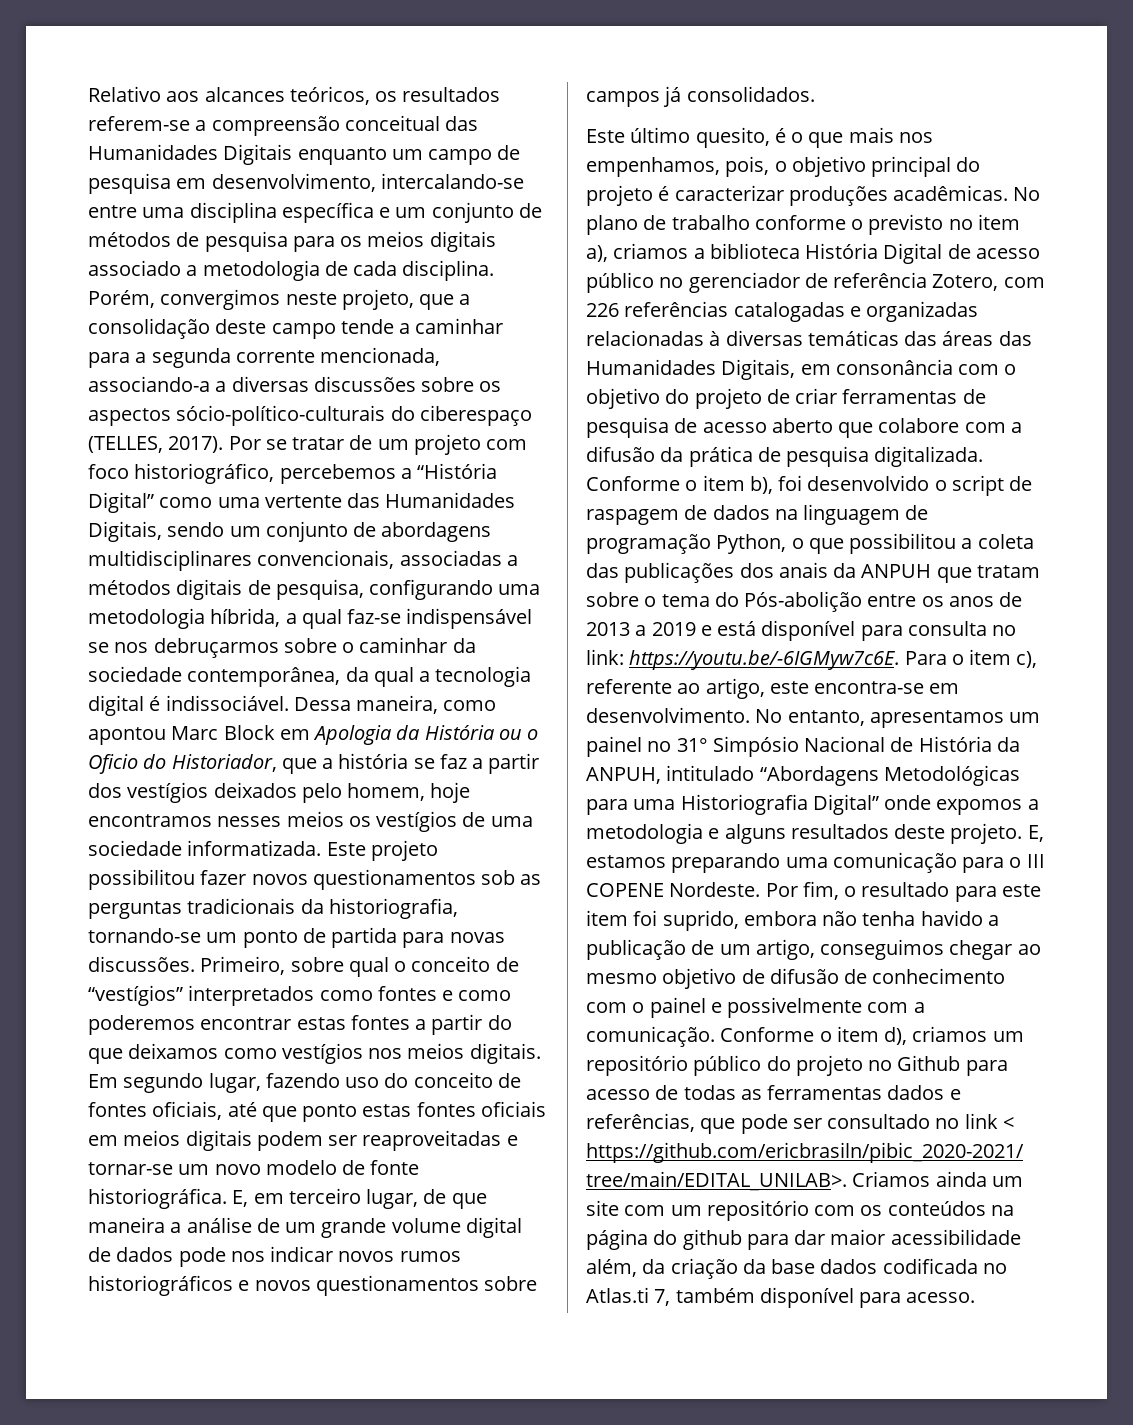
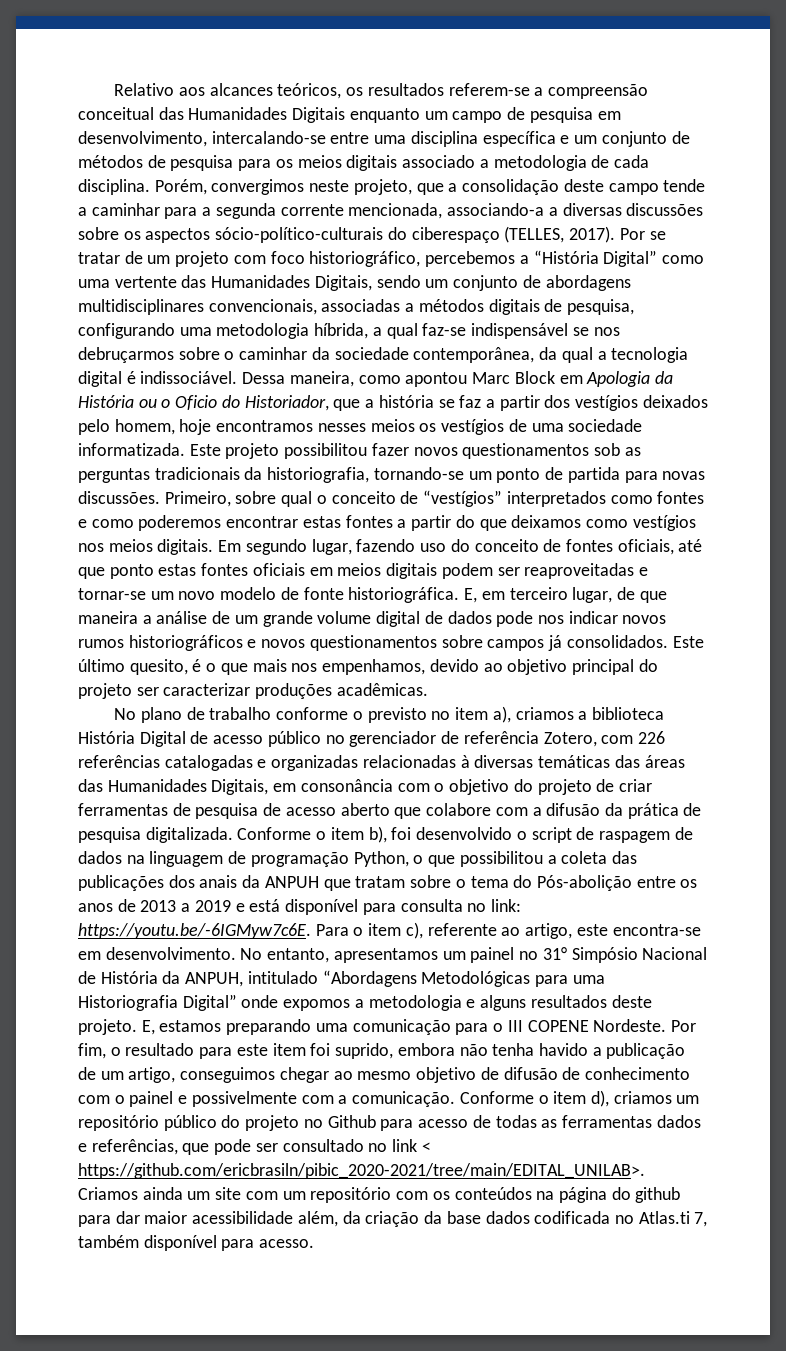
(815, 94) // -> (668, 641) none
[725,156,787,177] pois, o -> [429,659,503,672] devido ao
[658,186,670,201] é -> [136,687,159,696] ser
(1009, 193) none -> (428, 689) //

